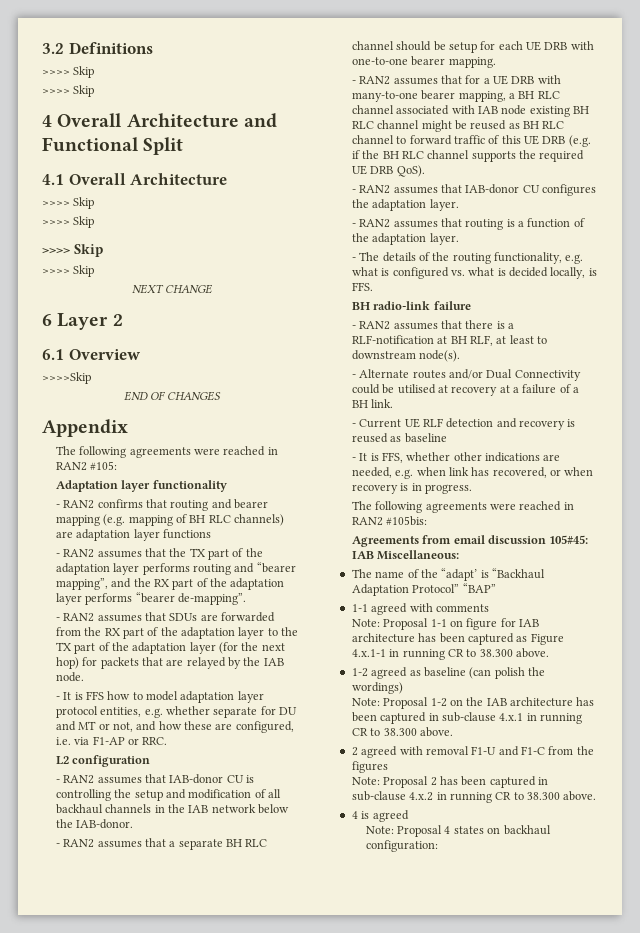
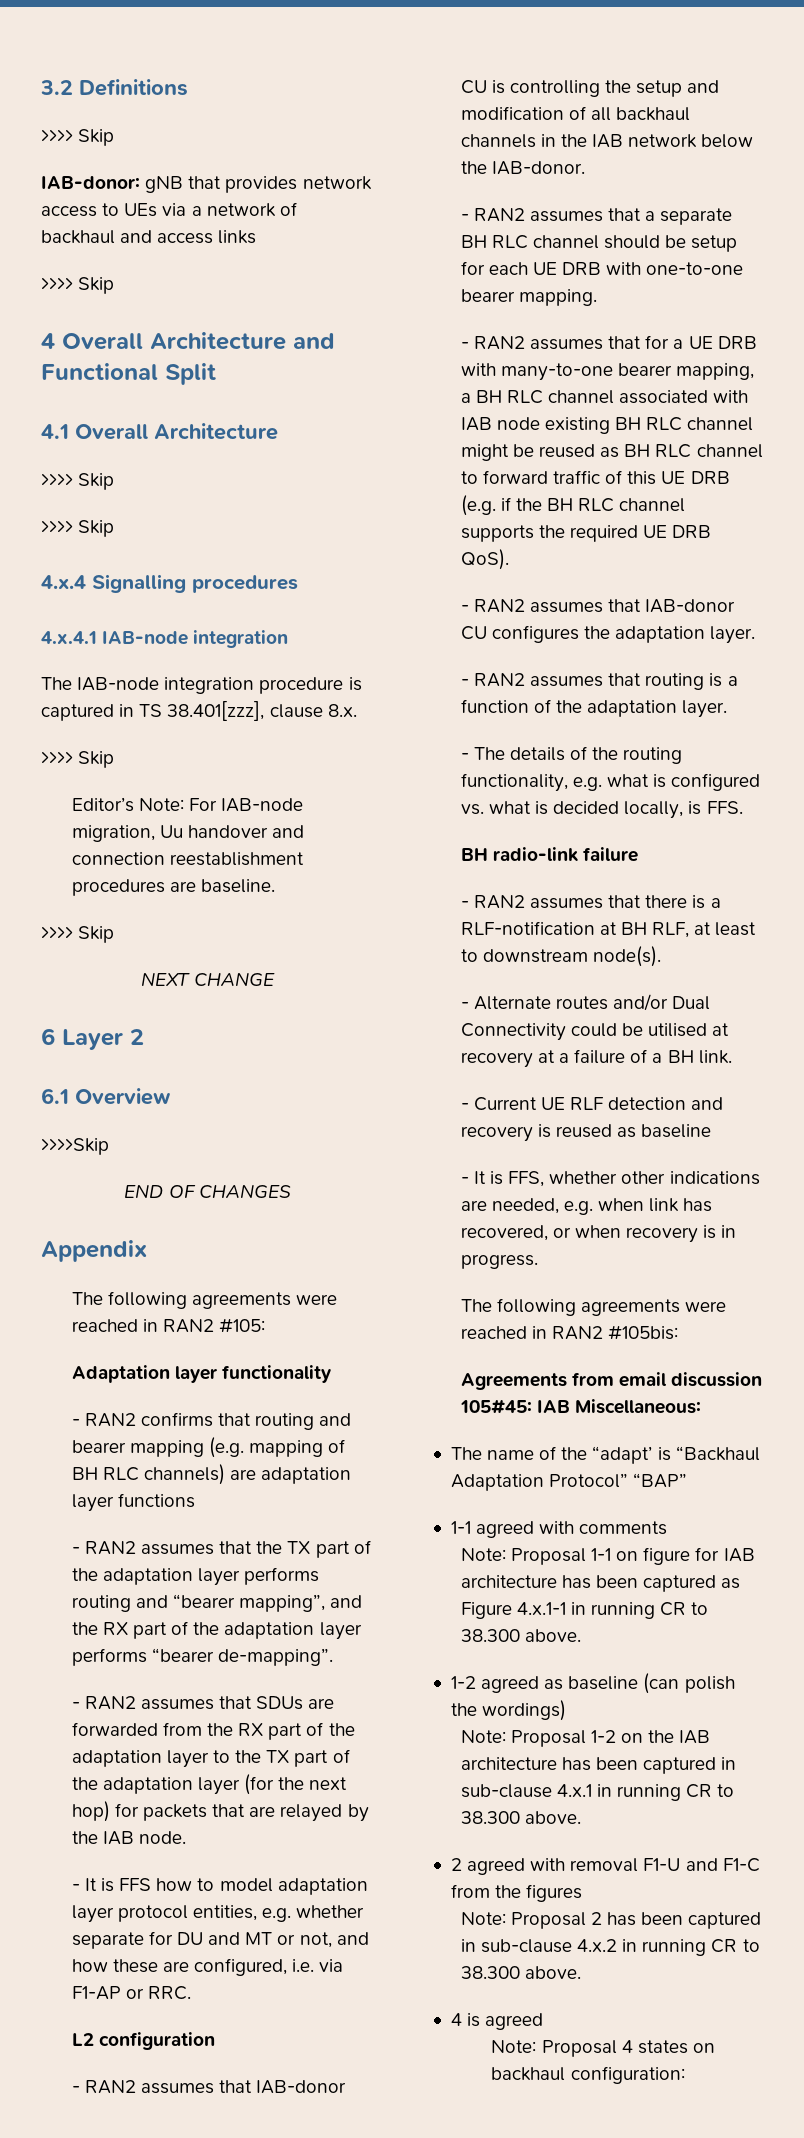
(95, 72) none -> [41,176,372,193] [41,202,297,217] [41,230,257,244] // IAB-donor: gNB that provides network access to UEs via a network of backhaul and access links
[42,244,103,257] >>>> Skip -> [41,574,298,593] [41,630,289,648] [41,677,362,694] [41,701,357,721] [41,751,115,768] [71,797,304,812] [71,825,305,842] [71,852,304,866] [71,879,275,896] 4.x.4 Signalling procedures // 4.x.4.1 IAB-node integration // The IAB-node integration procedure is captured in TS 38.401[zzz], clause 8.x. // >>>> Skip // Editor’s Note: For IAB-node migration, Uu handover and connection reestablishment procedures are baseline.

